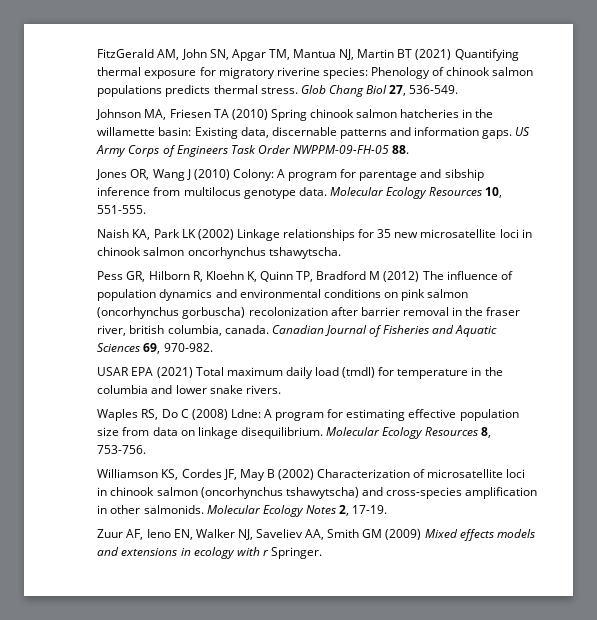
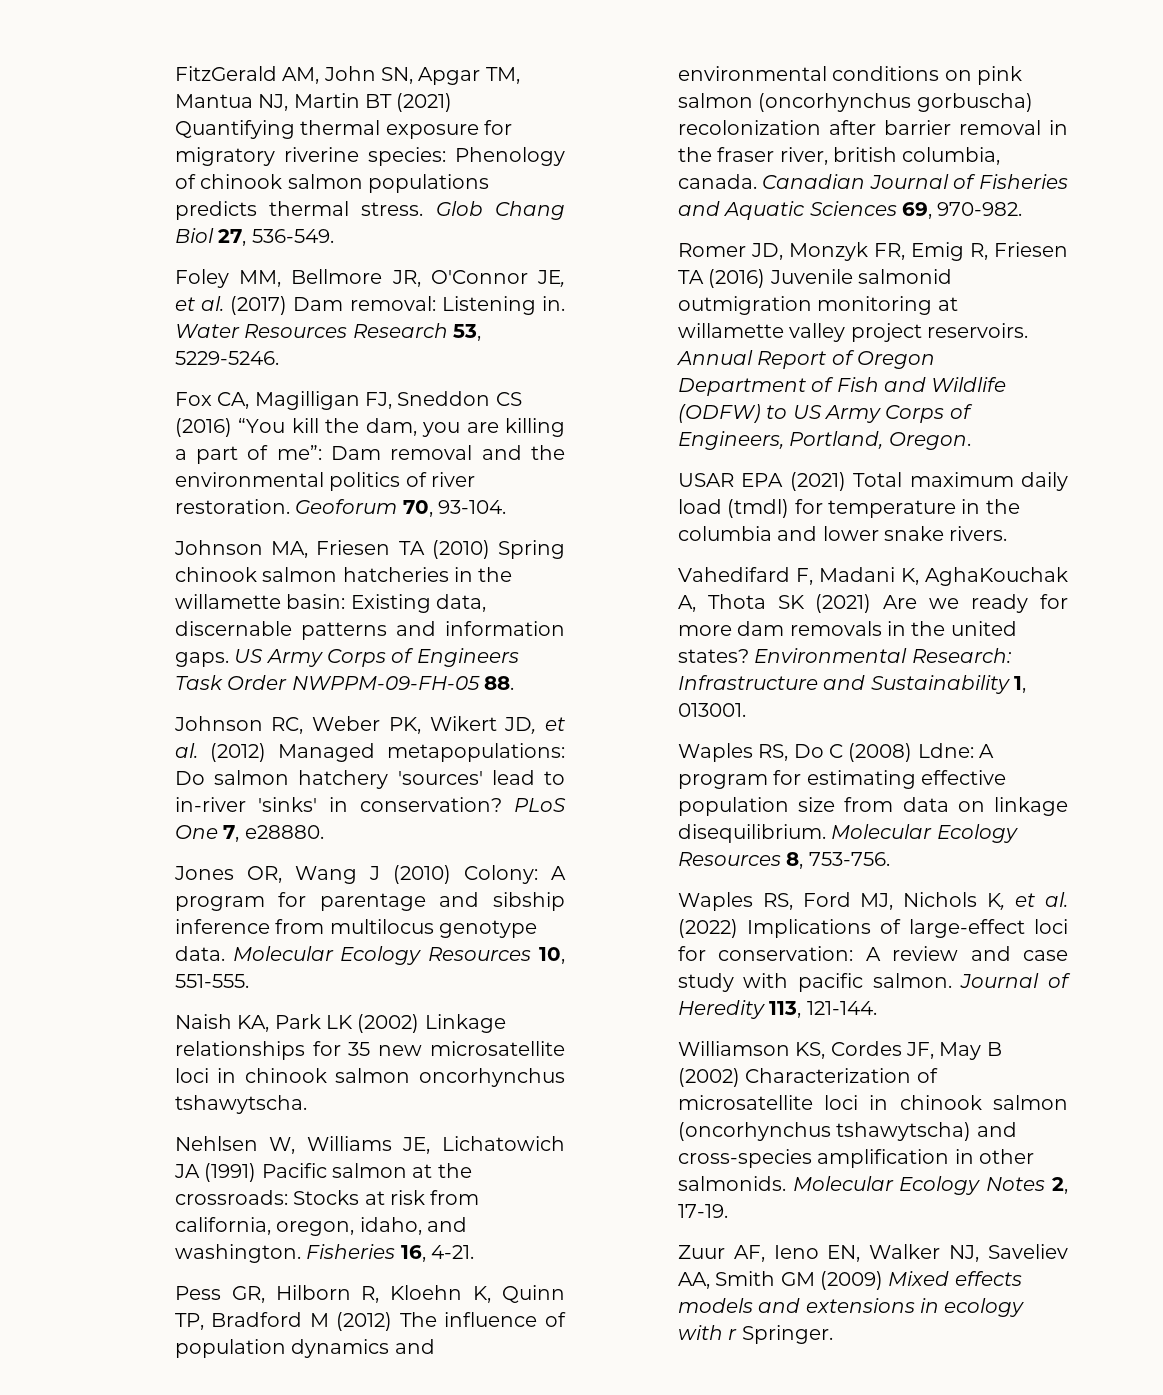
(459, 89) none -> [174,269,565,288] [174,296,565,315] [174,323,481,341] [174,351,279,365] [174,391,522,410] [174,418,565,437] [174,445,565,464] [174,472,475,491] [174,499,506,517] // Foley MM, Bellmore JR, O'Connor JE, et al. (2017) Dam removal: Listening in. Water Resources Research 53, 5229-5246. // Fox CA, Magilligan FJ, Sneddon CS (2016) “You kill the dam, you are killing a part of me”: Dam removal and the environmental politics of river restoration. Geoforum 70, 93-104.
(410, 149) none -> [173,716,565,734] [174,743,565,762] [174,770,565,789] [174,797,566,812] [174,825,324,842] // Johnson RC, Weber PK, Wikert JD, et al. (2012) Managed metapopulations: Do salmon hatchery 'sources' lead to in-river 'sinks' in conservation? PLoS One 7, e28880.
(341, 253) none -> [174,1136,565,1154] [173,1163,472,1182] [174,1190,480,1205] [174,1217,467,1236] [174,1244,474,1263] // Nehlsen W, Williams JE, Lichatowich JA (1991) Pacific salmon at the crossroads: Stocks at risk from california, oregon, idaho, and washington. Fisheries 16, 4-21.
(213, 347) none -> [677,242,1068,261] [677,269,952,288] [677,296,958,315] [677,323,1028,342] [675,350,935,369] [677,377,1007,396] [677,404,973,423] [677,431,971,450] // Romer JD, Monzyk FR, Emig R, Friesen TA (2016) Juvenile salmonid outmigration monitoring at willamette valley project reservoirs. Annual Report of Oregon Department of Fish and Wildlife (ODFW) to US Army Corps of Engineers, Portland, Oregon.
(281, 389) none -> [677,567,1068,586] [677,594,1068,613] [677,621,1017,636] [677,648,1012,663] [677,675,1026,694] [677,703,746,717] // Vahedifard F, Madani K, AghaKouchak A, Thota SK (2021) Are we ready for more dam removals in the united states? Environmental Research: Infrastructure and Sustainability 1, 013001.
(147, 449) none -> [677,892,1068,911] [677,919,1068,938] [677,946,1068,961] [677,973,1071,992] [677,1000,877,1019] // Waples RS, Ford MJ, Nichols K, et al. (2022) Implications of large-effect loci for conservation: A review and case study with pacific salmon. Journal of Heredity 113, 121-144.

